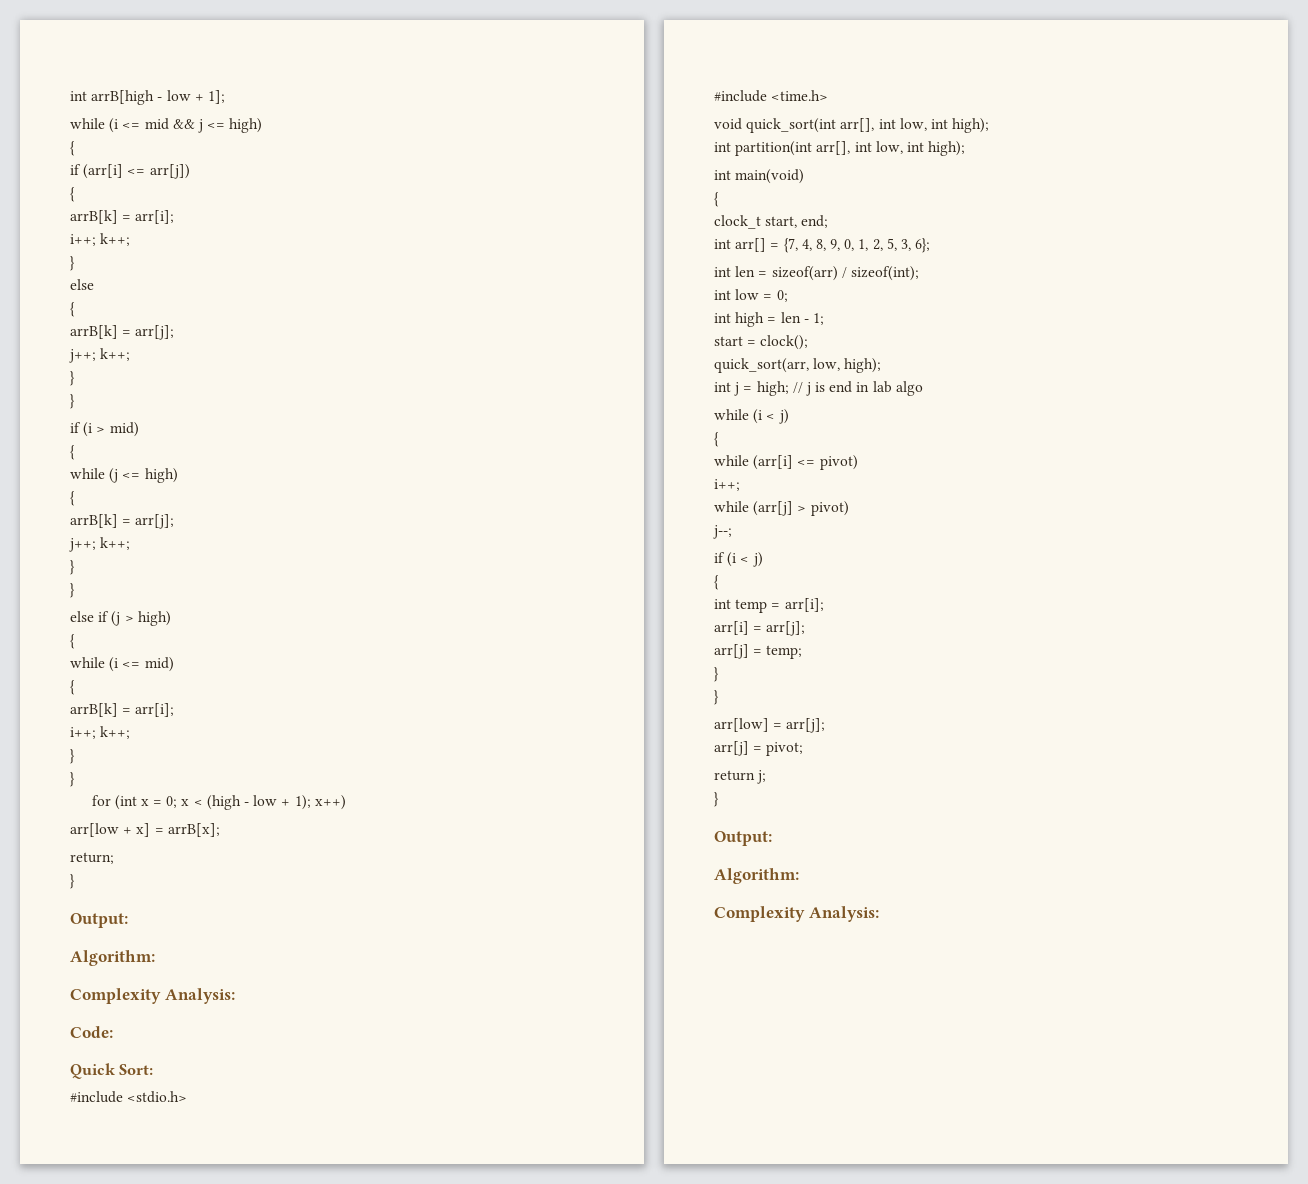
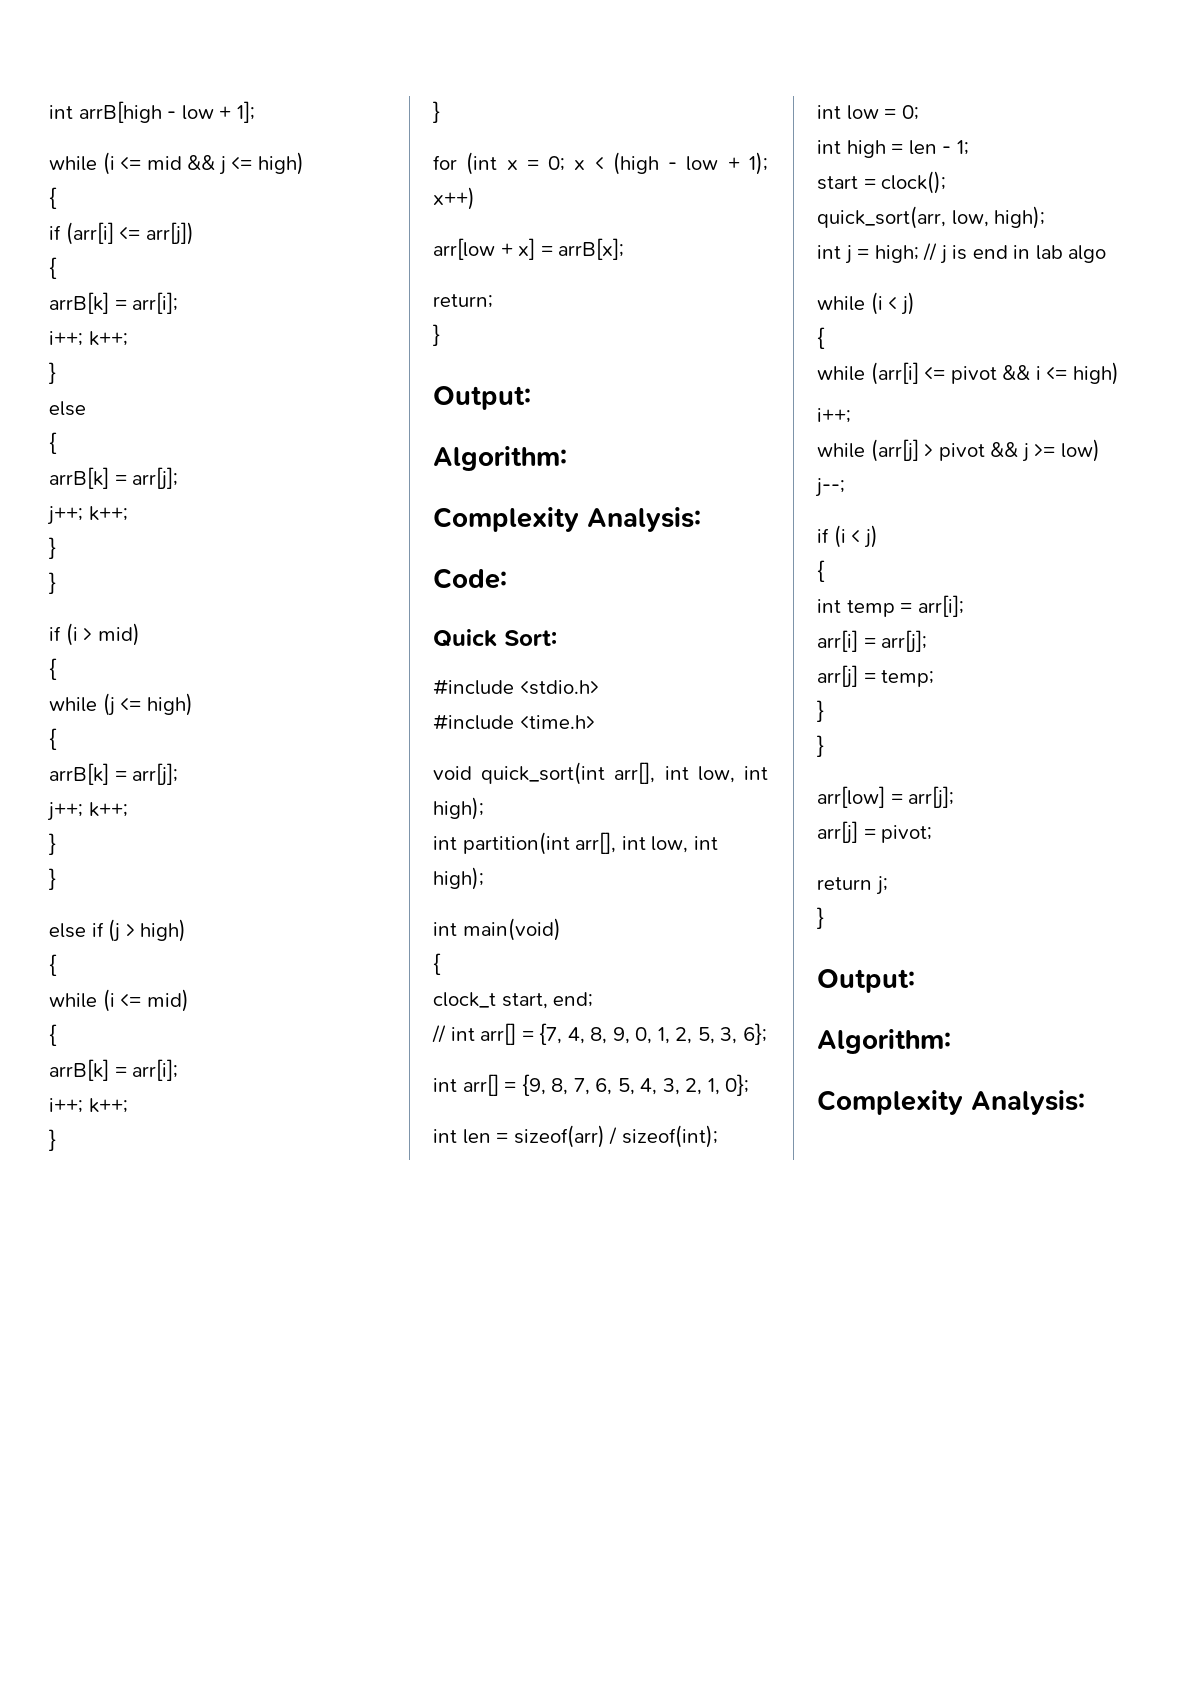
(829, 221) none -> [432,1025,446,1043] //
(931, 245) none -> [433,1074,750,1096] // int arr[] = {9, 8, 7, 6, 5, 4, 3, 2, 1, 0};
[819,455,858,470] pivot) -> [950,362,1119,385] pivot && i <= high)
[810,501,849,516] pivot) -> [938,439,1100,462] pivot && j >= low)

